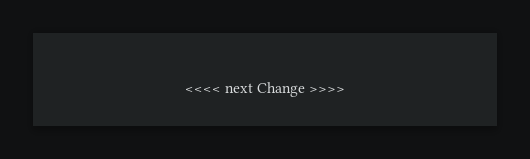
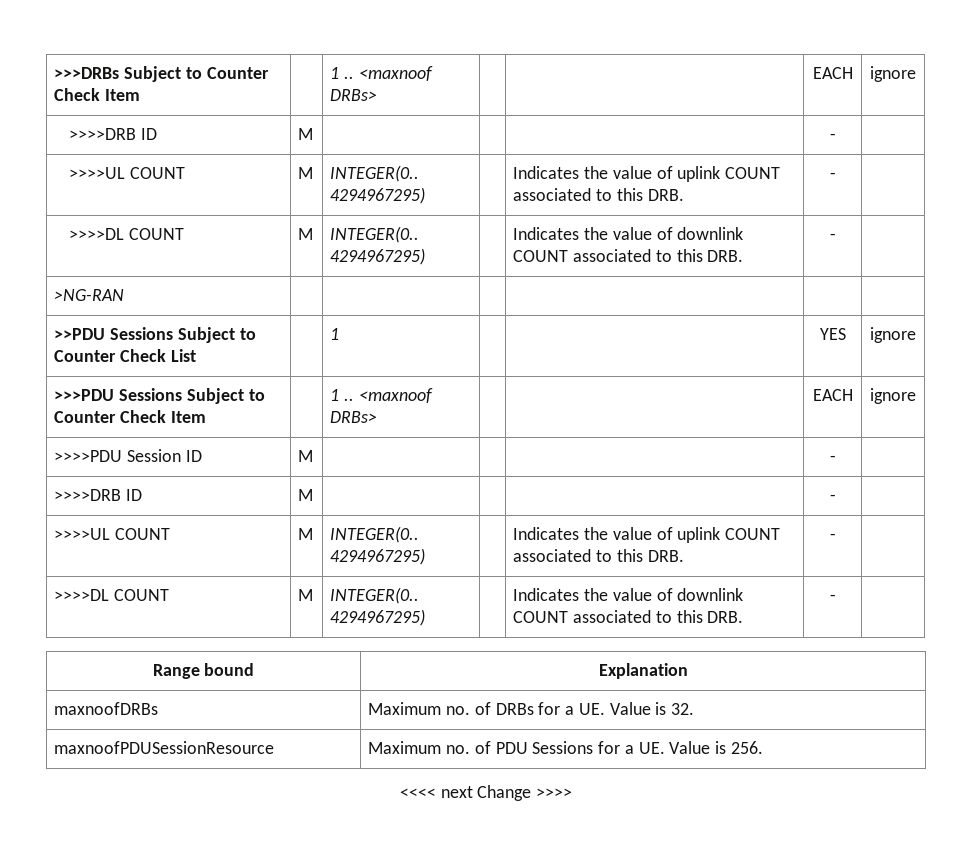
(184, 89) none -> [54,66,269,82] [54,88,141,101] [330,66,433,81] [330,89,378,101] [812,67,853,79] [870,66,916,82] [68,128,157,140] [298,128,314,140] [829,133,836,140] [68,167,185,179] [298,167,314,179] [330,165,420,182] [330,187,426,204] [513,166,781,182] [513,188,684,201] [829,172,836,179] [68,228,184,240] [298,228,314,240] [330,226,420,243] [330,248,426,265] [513,227,744,240] [513,249,744,262] [829,233,836,240] [54,289,125,301] [54,327,256,343] [54,349,196,362] [330,328,340,340] [819,328,846,340] [870,327,916,343] [54,388,265,404] [54,410,206,423] [330,388,433,403] [330,411,378,423] [812,389,853,401] [870,388,916,404] [54,449,202,462] [298,450,314,462] [829,455,836,462] [54,489,143,501] [298,489,314,501] [829,494,836,501] [54,528,171,540] [298,528,314,540] [330,526,420,543] [330,548,426,565] [513,527,781,543] [513,549,684,562] [829,533,836,540] [54,589,170,601] [298,589,314,601] [330,587,420,604] [330,609,426,626] [513,588,744,601] [513,610,744,623] [829,594,836,601] [152,663,255,679] [598,663,688,679] [54,702,159,715] [368,702,694,715] [54,741,275,754] [368,741,763,754] >>>DRBs Subject to Counter Check Item | | 1 .. <maxnoof DRBs> | | | EACH | ignore // >>>>DRB ID | M | | | | - | // >>>>UL COUNT | M | INTEGER(0.. 4294967295) | | Indicates the value of uplink COUNT associated to this DRB. | - | // >>>>DL COUNT | M | INTEGER(0.. 4294967295) | | Indicates the value of downlink COUNT associated to this DRB. | - | // >NG-RAN | | | | | | // >>PDU Sessions Subject to Counter Check List | | 1 | | | YES | ignore // >>>PDU Sessions Subject to Counter Check Item | | 1 .. <maxnoof DRBs> | | | EACH | ignore // >>>>PDU Session ID | M | | | | - | // >>>>DRB ID | M | | | | - | // >>>>UL COUNT | M | INTEGER(0.. 4294967295) | | Indicates the value of uplink COUNT associated to this DRB. | - | // >>>>DL COUNT | M | INTEGER(0.. 4294967295) | | Indicates the value of downlink COUNT associated to this DRB. | - | // Range bound | Explanation // maxnoofDRBs | Maximum no. of DRBs for a UE. Value is 32. // maxnoofPDUSessionResource | Maximum no. of PDU Sessions for a UE. Value is 256. //

